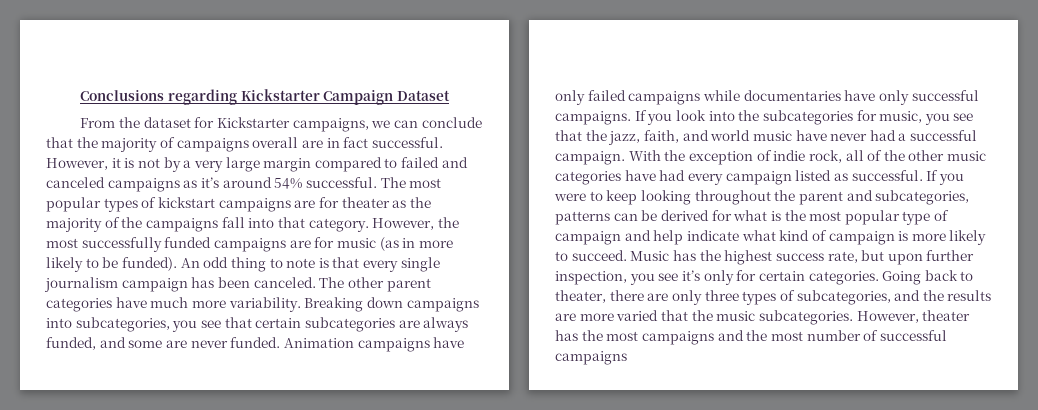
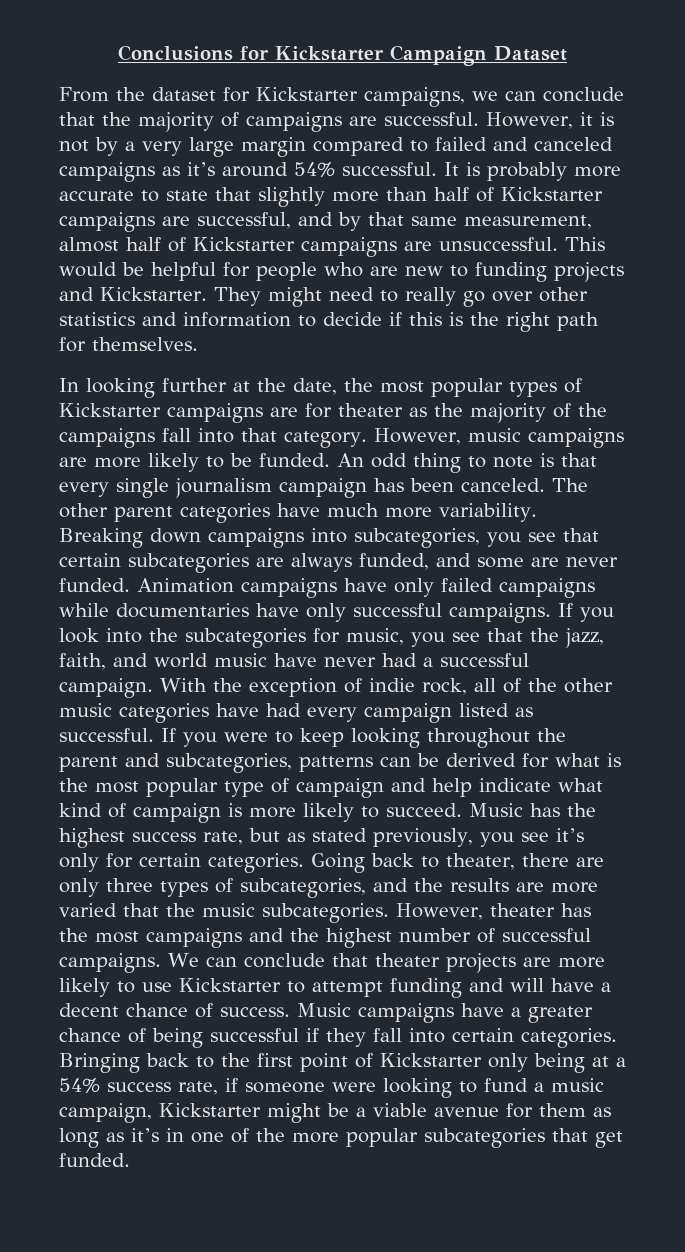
[167,89,237,105] regarding -> [240,46,269,60] for
[252,137,369,148] overall are in fact -> [349,116,377,126] are
[380,177,406,188] The -> [444,162,621,181] [59,187,603,207] [59,212,592,232] [59,237,605,257] [59,262,624,282] [59,287,588,307] [59,312,599,332] [59,337,198,352] [59,378,373,398] It is probably more accurate to state that slightly more than half of Kickstarter campaigns are successful, and by that same measurement, almost half of Kickstarter campaigns are unsuccessful. This would be helpful for people who are new to funding projects and Kickstarter. They might need to really go over other statistics and information to decide if this is the right path for themselves. // In looking further at the date, the
[157,197,215,208] kickstart -> [59,403,161,417] Kickstarter
[437,217,459,228] [46,237,416,252] the most successfully funded campaigns are for music (as in -> [467,428,624,448] [59,457,87,467] music campaigns are
[121,257,177,271] funded). -> [259,453,330,467] funded.
[887,250,975,265] [555,271,627,285] upon further inspection, -> [287,828,473,847] as stated previously,
[770,331,803,341] most -> [326,928,392,948] highest
[555,351,627,365] campaigns -> [59,953,605,973] [59,978,611,998] [59,1003,593,1023] [59,1028,617,1048] [59,1053,626,1073] [59,1078,604,1098] [59,1103,611,1123] [59,1128,623,1148] [59,1153,130,1167] campaigns. We can conclude that theater projects are more likely to use Kickstarter to attempt funding and will have a decent chance of success. Music campaigns have a greater chance of being successful if they fall into certain categories. Bringing back to the first point of Kickstarter only being at a 54% success rate, if someone were looking to fund a music campaign, Kickstarter might be a viable avenue for them as long as it’s in one of the more popular subcategories that get funded.

